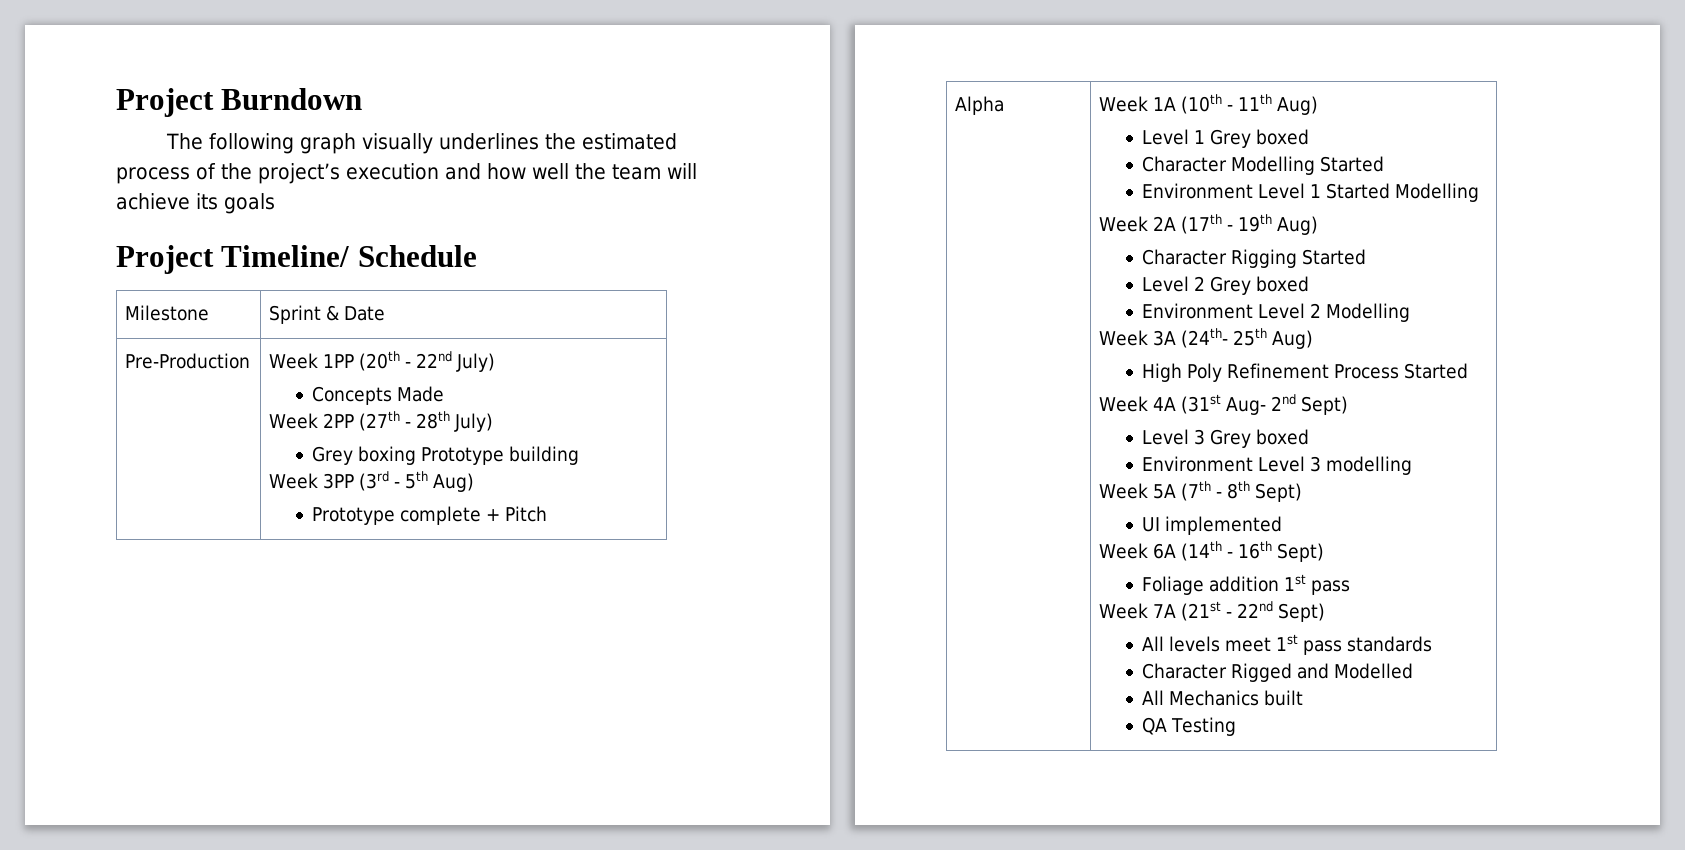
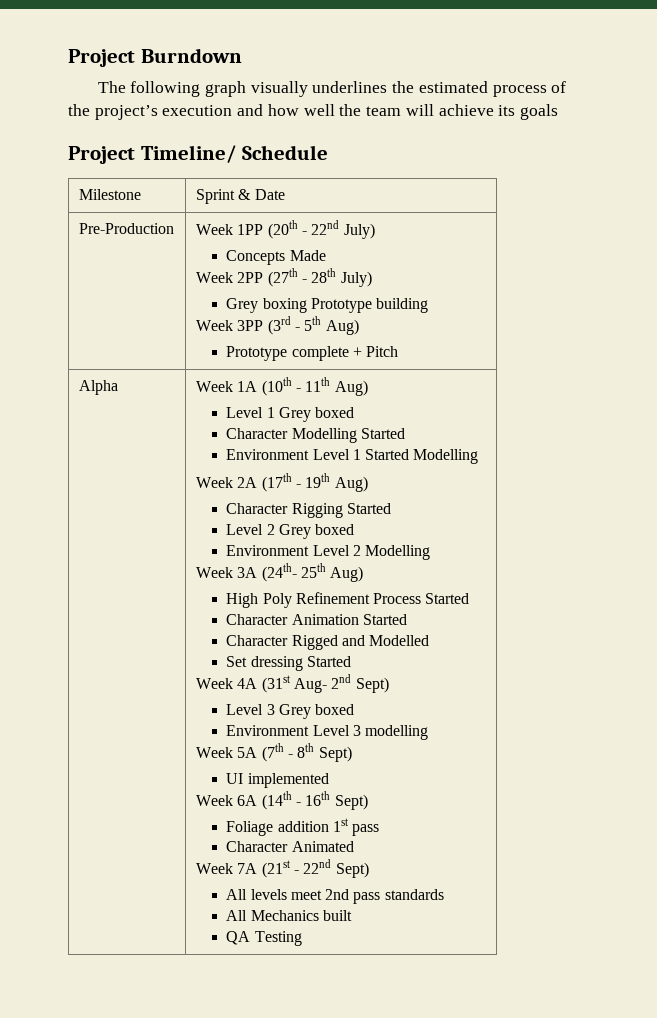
(1469, 371) none -> [226,614,407,625] [226,635,430,650] [226,656,351,671] // Character Animation Started // Character Rigged and Modelled // Set dressing Started
(1351, 587) none -> [226,841,354,852] // Character Animated
[1276,634,1299,651] 1st -> [325,889,350,900] 2nd
[1142,663,1414,682] // Character Rigged and Modelled -> (444, 894) none

